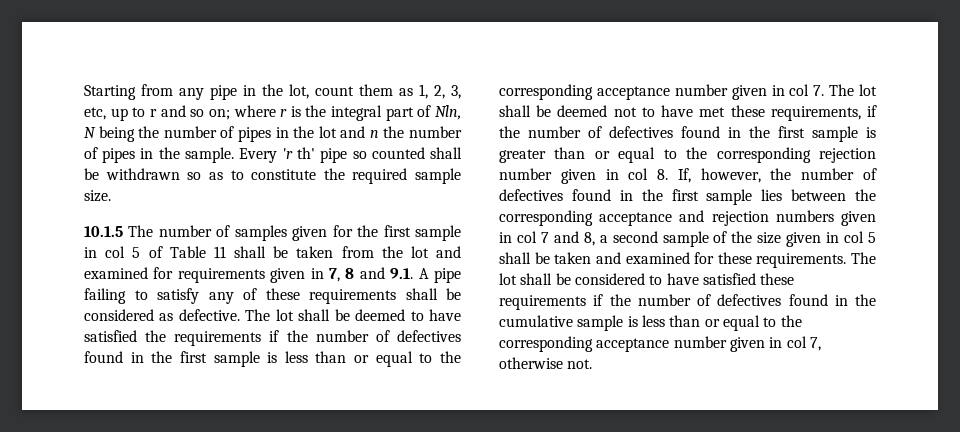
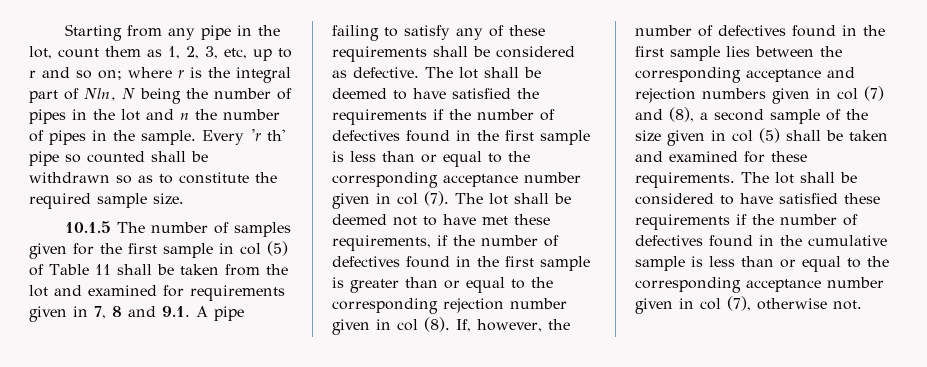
[132,247,141,258] 5 -> [267,241,288,256] (5)
[813,85,825,96] 7. -> [424,191,449,206] (7).
[657,169,669,180] 8. -> [424,317,450,332] (8).
[540,231,595,246] 7 and 8, -> [864,86,884,101] [635,107,694,122] (7) and (8),
[868,232,876,243] 5 -> [759,128,780,143] (5)
[809,337,821,351] 7, -> [727,296,751,311] (7),

